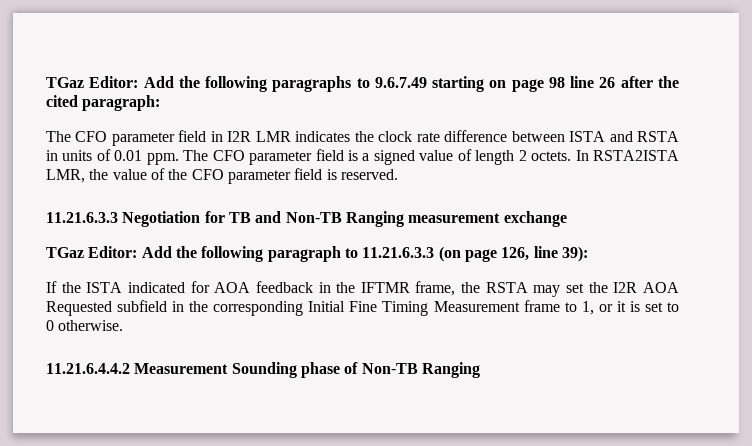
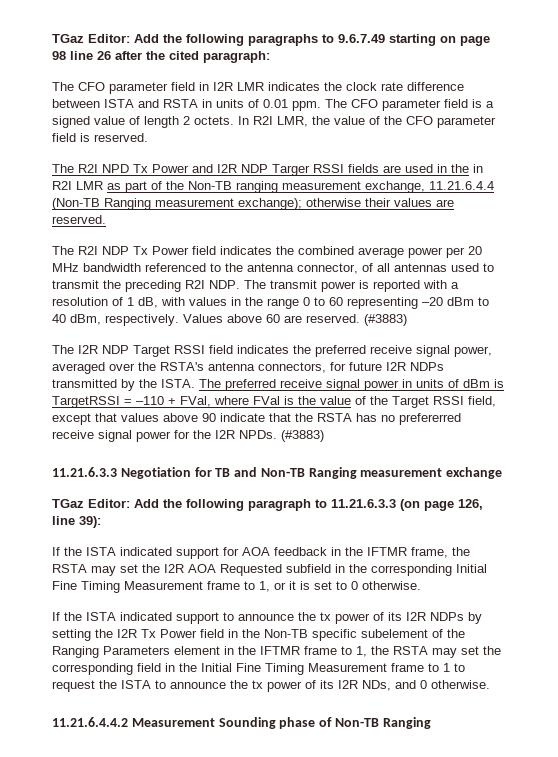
[593,150,680,161] RSTA2ISTA -> [253,116,273,125] R2I
(398, 174) none -> [52,164,483,176] [52,181,494,193] [52,198,454,210] [52,215,106,224] [52,246,482,258] [52,263,494,274] [52,280,459,292] [52,297,489,309] [52,314,407,326] [52,345,492,357] [52,362,444,374] [52,379,504,391] [52,396,496,408] [52,413,461,425] [52,430,324,442] // The R2I NPD Tx Power and I2R NDP Targer RSSI fields are used in the in R2I LMR as part of the Non-TB ranging measurement exchange, 11.21.6.4.4 (Non-TB Ranging measurement exchange); otherwise their values are reserved. // The R2I NDP Tx Power field indicates the combined average power per 20 MHz bandwidth referenced to the antenna connector, of all antennas used to transmit the preceding R2I NDP. The transmit power is reported with a resolution of 1 dB, with values in the range 0 to 60 representing –20 dBm to 40 dBm, respectively. Values above 60 are reserved. (#3883) // The I2R NDP Target RSSI field indicates the preferred receive signal power, averaged over the RSTA's antenna connectors, for future I2R NDPs transmitted by the ISTA. The preferred receive signal power in units of dBm is TargetRSSI = –110 + FVal, where FVal is the value of the Target RSSI field, except that values above 90 indicate that the RSTA has no prefererred receive signal power for the I2R NPDs. (#3883)
(185, 287) none -> [176,547,219,559] support
(124, 325) none -> [52,612,482,624] [52,629,465,641] [52,646,501,658] [52,663,465,675] [52,680,490,692] // If the ISTA indicated support to announce the tx power of its I2R NDPs by setting the I2R Tx Power field in the Non-TB specific subelement of the Ranging Parameters element in the IFTMR frame to 1, the RSTA may set the corresponding field in the Initial Fine Timing Measurement frame to 1 to request the ISTA to announce the tx power of its I2R NDs, and 0 otherwise.

